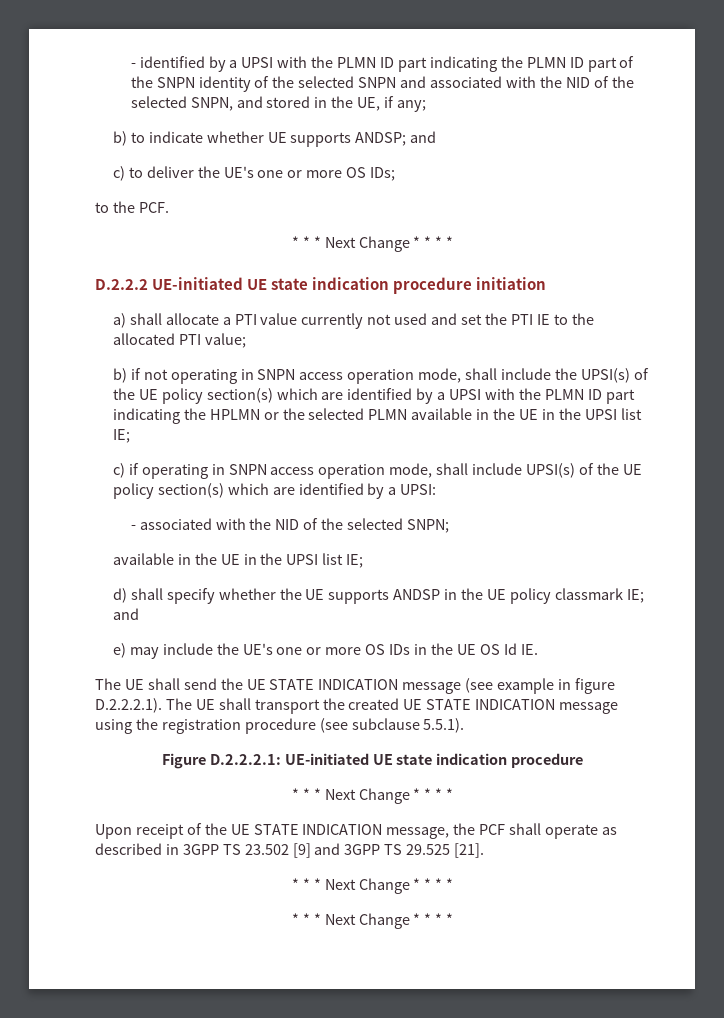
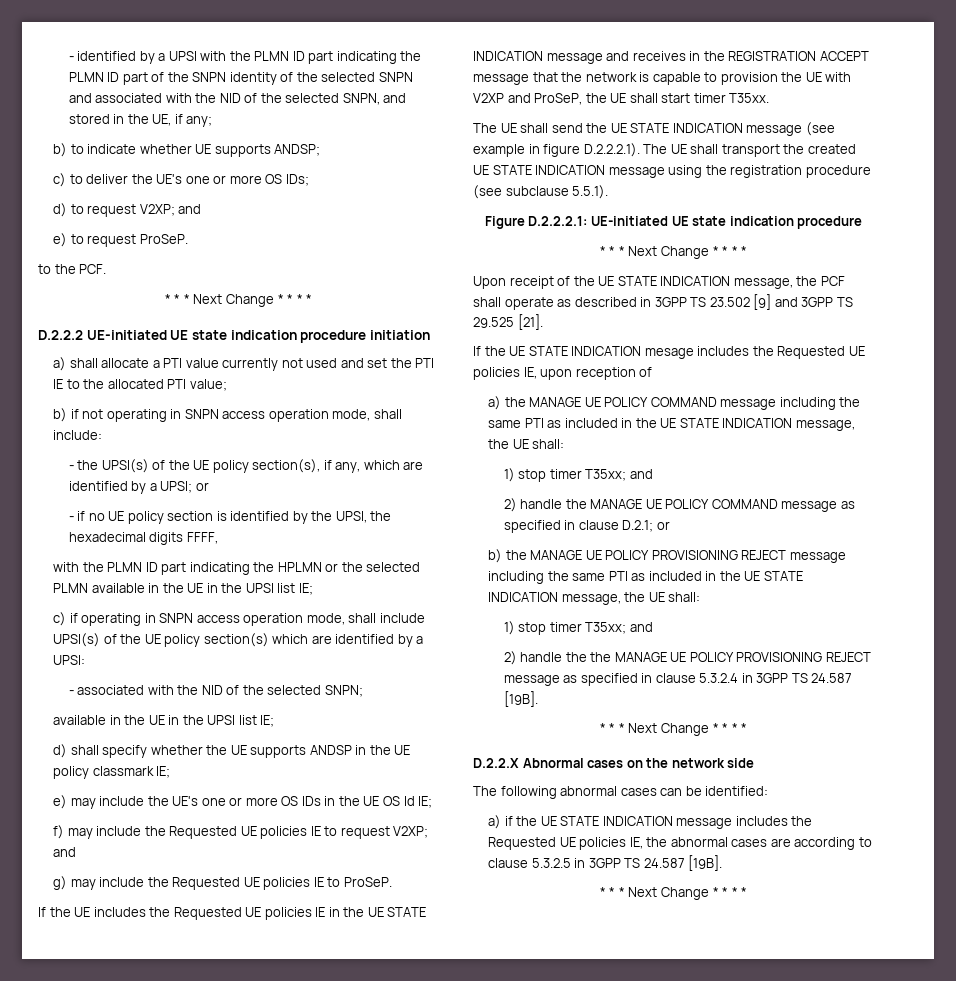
[410,131,437,143] and -> (321, 150) none
(396, 174) none -> [53,203,202,217] [53,233,188,247] // d) to request V2XP; and // e) to request ProSeP.
[500,368,551,380] include -> [53,430,103,440] [68,465,74,470] include: // -
[206,388,482,404] section(s) which are identified by a UPSI -> [252,459,424,473] [68,481,209,494] [68,511,392,524] [68,532,218,545] section(s), if any, which are identified by a UPSI; or // - if no UE policy section is identified by the UPSI, the hexadecimal digits FFFF, //
[112,608,139,620] and -> (171, 772) none
[520,644,538,655] IE. -> [418,796,433,808] [53,825,429,839] [53,847,77,857] [53,876,392,890] [38,907,427,920] [473,51,869,64] [473,72,852,85] [473,93,770,105] IE; // f) may include the Requested UE policies IE to request V2XP; and // g) may include the Requested UE policies IE to ProSeP. // If the UE includes the Requested UE policies IE in the UE STATE INDICATION message and receives in the REGISTRATION ACCEPT message that the network is capable to provision the UE with V2XP and ProSeP, the UE shall start timer T35xx.
[291,878,454,894] // * * * Next Change * * * * -> [473,346,865,359] [473,367,653,380] [488,396,861,410] [488,418,855,431] [488,439,565,449] [503,468,653,482] [503,498,855,512] [503,520,670,533] [488,549,846,563] [488,571,803,584] [488,592,701,605] [503,621,653,635] [503,651,871,665] [503,673,853,686] [503,691,538,707] [599,723,748,736] [473,758,755,768] [473,786,769,799] [488,815,813,829] [488,837,872,850] [488,855,723,871] // If the UE STATE INDICATION mesage includes the Requested UE policies IE, upon reception of // a) the MANAGE UE POLICY COMMAND message including the same PTI as included in the UE STATE INDICATION message, the UE shall: // 1) stop timer T35xx; and // 2) handle the MANAGE UE POLICY COMMAND message as specified in clause D.2.1; or // b) the MANAGE UE POLICY PROVISIONING REJECT message including the same PTI as included in the UE STATE INDICATION message, the UE shall: // 1) stop timer T35xx; and // 2) handle the the MANAGE UE POLICY PROVISIONING REJECT message as specified in clause 5.3.2.4 in 3GPP TS 24.587 [19B]. // * * * Next Change * * * * // D.2.2.X Abnormal cases on the network side // The following abnormal cases can be identified: // a) if the UE STATE INDICATION message includes the Requested UE policies IE, the abnormal cases are according to clause 5.3.2.5 in 3GPP TS 24.587 [19B].

